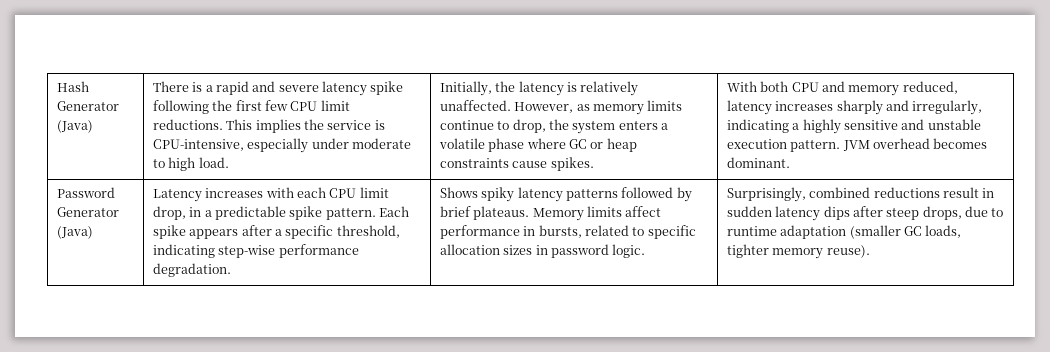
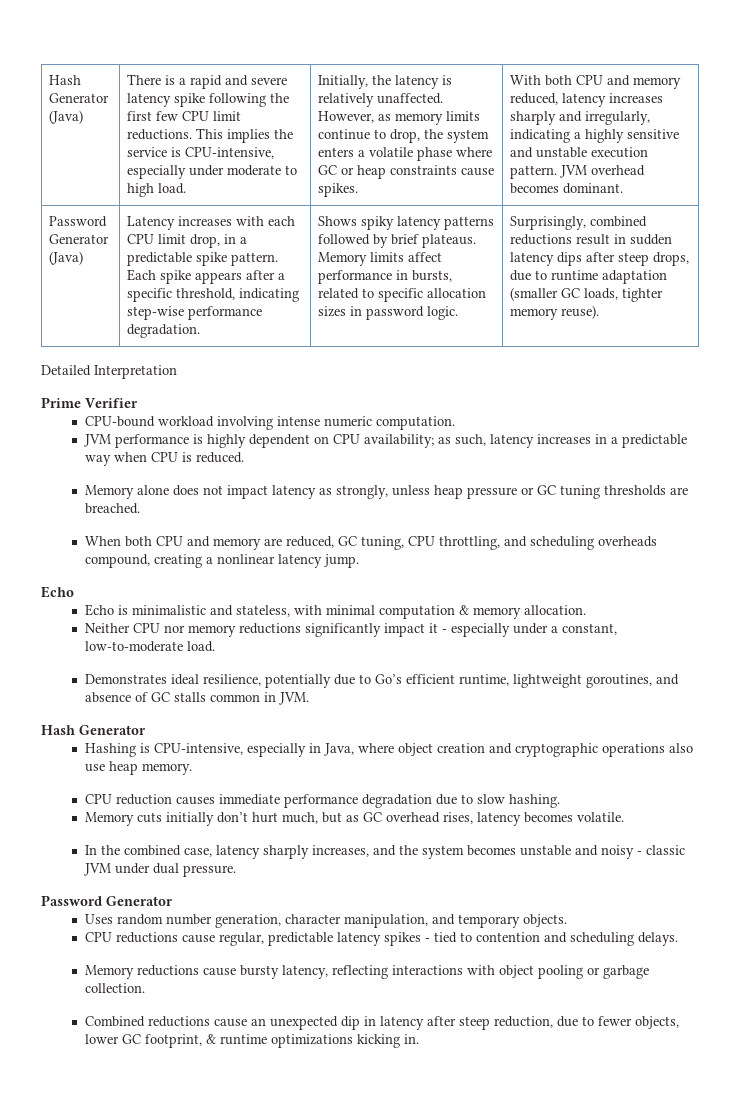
(870, 251) none -> [41,365,177,379] [41,397,138,408] [85,416,456,430] [84,434,688,448] [85,452,245,466] [85,485,689,499] [85,503,141,514] [85,536,658,550] [85,554,360,568] [41,586,74,598] [85,604,587,619] [85,623,618,637] [85,641,216,652] [85,674,680,688] [85,692,310,705] [41,725,146,735] [85,743,694,757] [85,761,193,775] [85,794,561,808] [85,812,625,826] [85,845,686,859] [84,863,237,877] [41,895,173,906] [85,914,568,928] [85,932,679,946] [85,965,650,979] [85,983,146,993] [85,1016,680,1030] [85,1034,420,1048] // Detailed Interpretation // Prime Verifier // CPU-bound workload involving intense numeric computation. // JVM performance is highly dependent on CPU availability; as such, latency increases in a predictable way when CPU is reduced. // Memory alone does not impact latency as strongly, unless heap pressure or GC tuning thresholds are breached. // When both CPU and memory are reduced, GC tuning, CPU throttling, and scheduling overheads compound, creating a nonlinear latency jump. // Echo // Echo is minimalistic and stateless, with minimal computation & memory allocation. // Neither CPU nor memory reductions significantly impact it - especially under a constant, low-to-moderate load. // Demonstrates ideal resilience, potentially due to Go’s efficient runtime, lightweight goroutines, and absence of GC stalls common in JVM. // Hash Generator // Hashing is CPU-intensive, especially in Java, where object creation and cryptographic operations also use heap memory. // CPU reduction causes immediate performance degradation due to slow hashing. // Memory cuts initially don’t hurt much, but as GC overhead rises, latency becomes volatile. // In the combined case, latency sharply increases, and the system becomes unstable and noisy - classic JVM under dual pressure. // Password Generator // Uses random number generation, character manipulation, and temporary objects. // CPU reductions cause regular, predictable latency spikes - tied to contention and scheduling delays. // Memory reductions cause bursty latency, reflecting interactions with object pooling or garbage collection. // Combined reductions cause an unexpected dip in latency after steep reduction, due to fewer objects, lower GC footprint, & runtime optimizations kicking in.

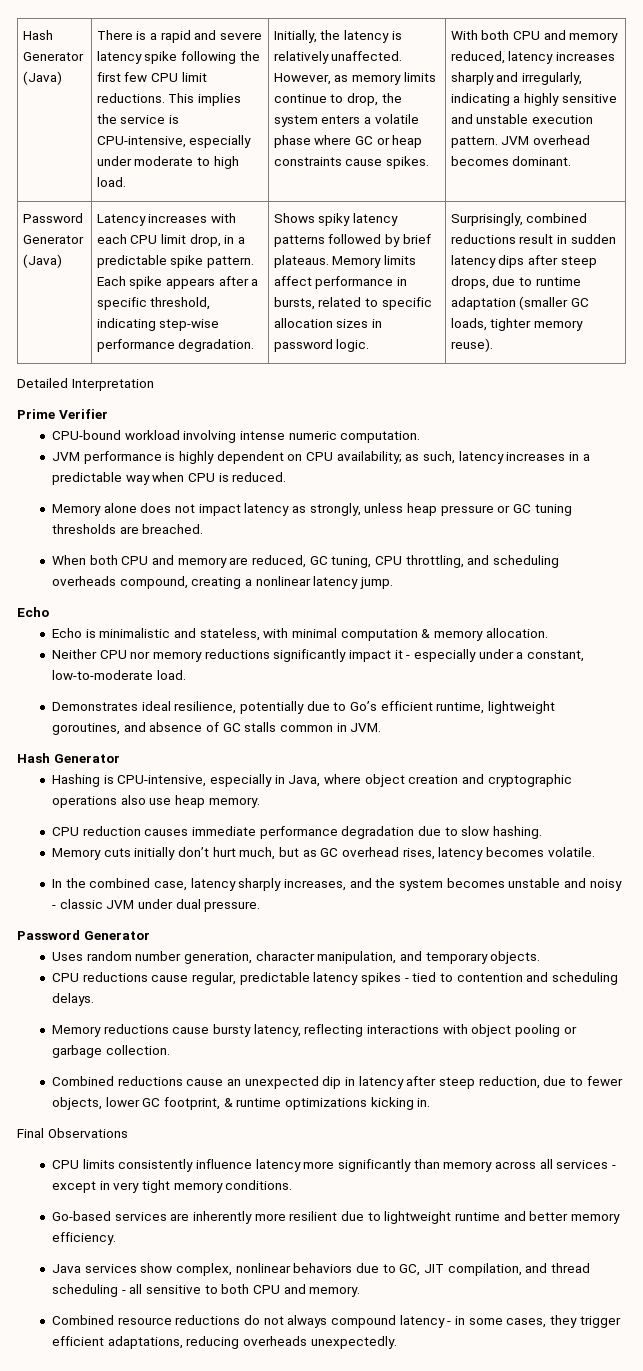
(420, 1039) none -> [17,1128,128,1138] [52,1159,616,1172] [52,1180,293,1193] [52,1211,620,1224] [52,1232,117,1245] [52,1263,590,1276] [52,1284,361,1297] [52,1315,621,1328] [52,1336,397,1349] // Final Observations // CPU limits consistently influence latency more significantly than memory across all services - except in very tight memory conditions. // Go-based services are inherently more resilient due to lightweight runtime and better memory efficiency. // Java services show complex, nonlinear behaviors due to GC, JIT compilation, and thread scheduling - all sensitive to both CPU and memory. // Combined resource reductions do not always compound latency - in some cases, they trigger efficient adaptations, reducing overheads unexpectedly.

